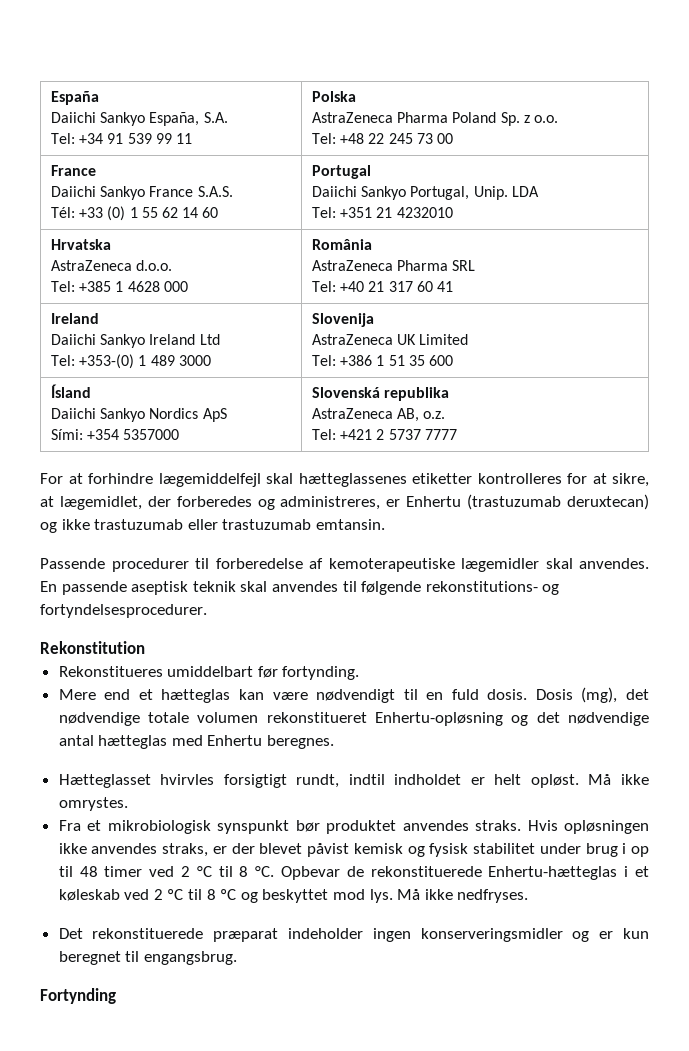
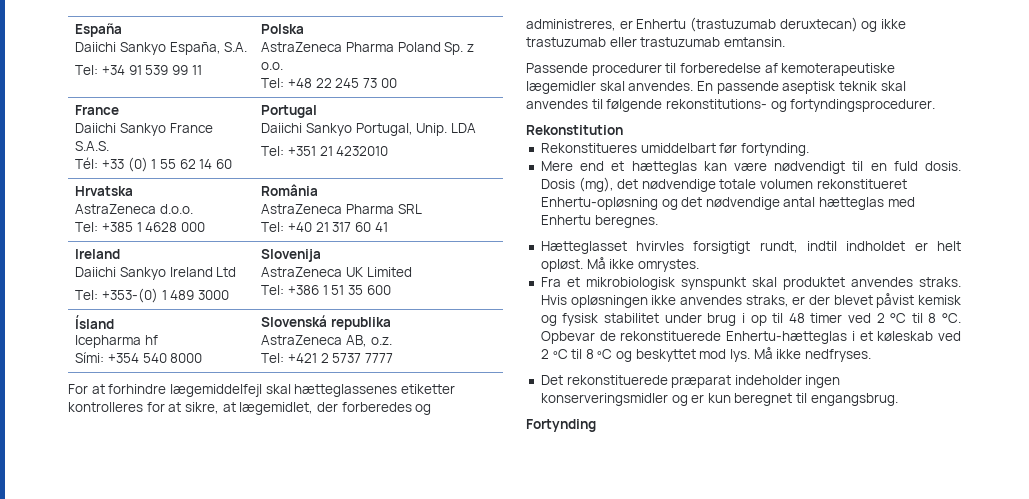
[51,408,227,422] Daiichi Sankyo Nordics ApS -> [75,335,159,348] Icepharma hf
[123,429,180,440] 5357000 -> [142,353,203,363] 540 8000
[40,604,207,618] fortyndelsesprocedurer. -> [790,99,936,112] fortyndingsprocedurer.
[295,820,320,832] bør -> [751,277,777,287] skal

